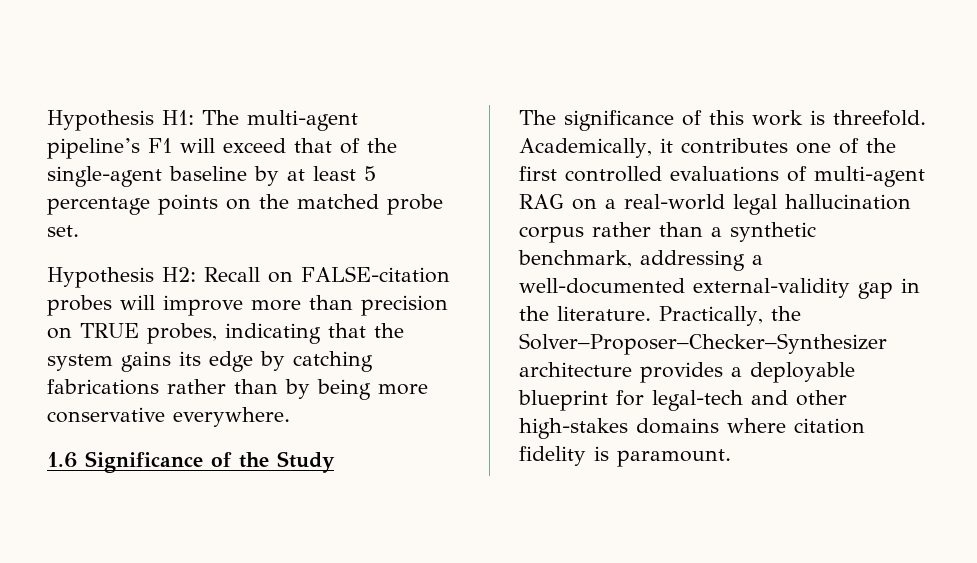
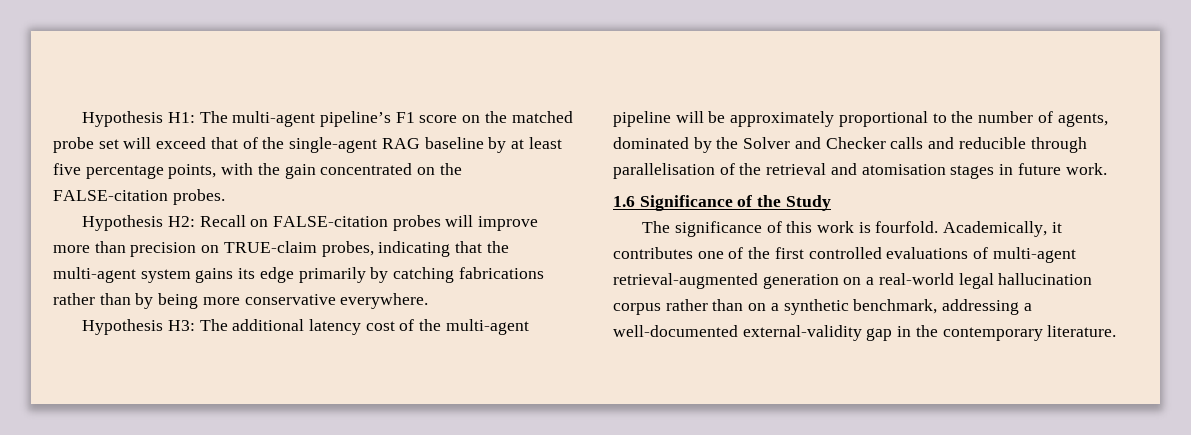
(172, 145) none -> [419,111,573,123] [53,137,119,153] score on the matched probe set
(162, 176) none -> [381,138,420,149] RAG
[364,166,376,181] [47,194,443,215] [47,225,79,237] 5 percentage points on the matched probe set. -> [53,163,462,179] [53,189,225,205] five percentage points, with the gain concentrated on the FALSE-citation probes.
[80,323,139,338] TRUE -> [223,241,317,253] TRUE-claim
(404, 330) none -> [53,267,136,283] multi-agent
(253, 361) none -> [298,267,366,283] primarily
(290, 417) none -> [82,319,529,335] [613,111,1108,127] [613,137,1087,153] [613,163,1107,179] // Hypothesis H3: The additional latency cost of the multi-agent pipeline will be approximately proportional to the number of agents, dominated by the Solver and Checker calls and reducible through parallelisation of the retrieval and atomisation stages in future work.
[833,110,926,126] threefold. -> [875,221,939,233] fourfold.
[519,194,564,209] RAG -> [613,273,839,289] retrieval-augmented generation
(703, 229) none -> [748,303,767,311] on
[557,306,801,326] [519,333,887,355] [519,362,855,383] [518,390,847,411] [519,418,865,439] [519,446,731,467] literature. Practically, the Solver–Proposer–Checker–Synthesizer architecture provides a deployable blueprint for legal-tech and other high-stakes domains where citation fidelity is paramount. -> [942,325,1117,341] contemporary literature.

